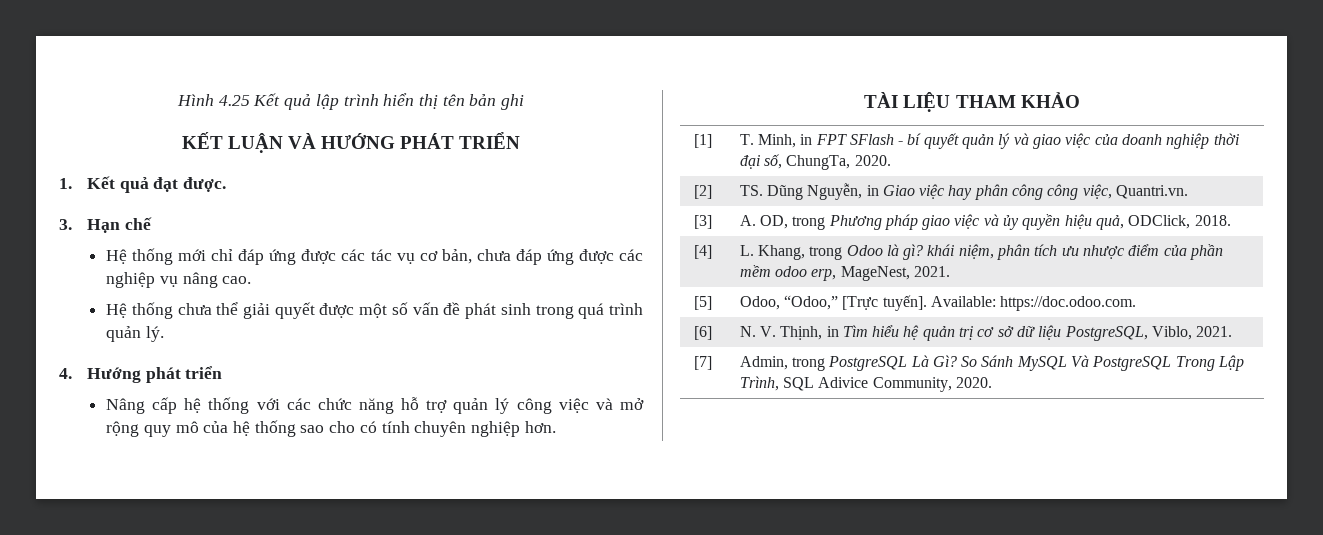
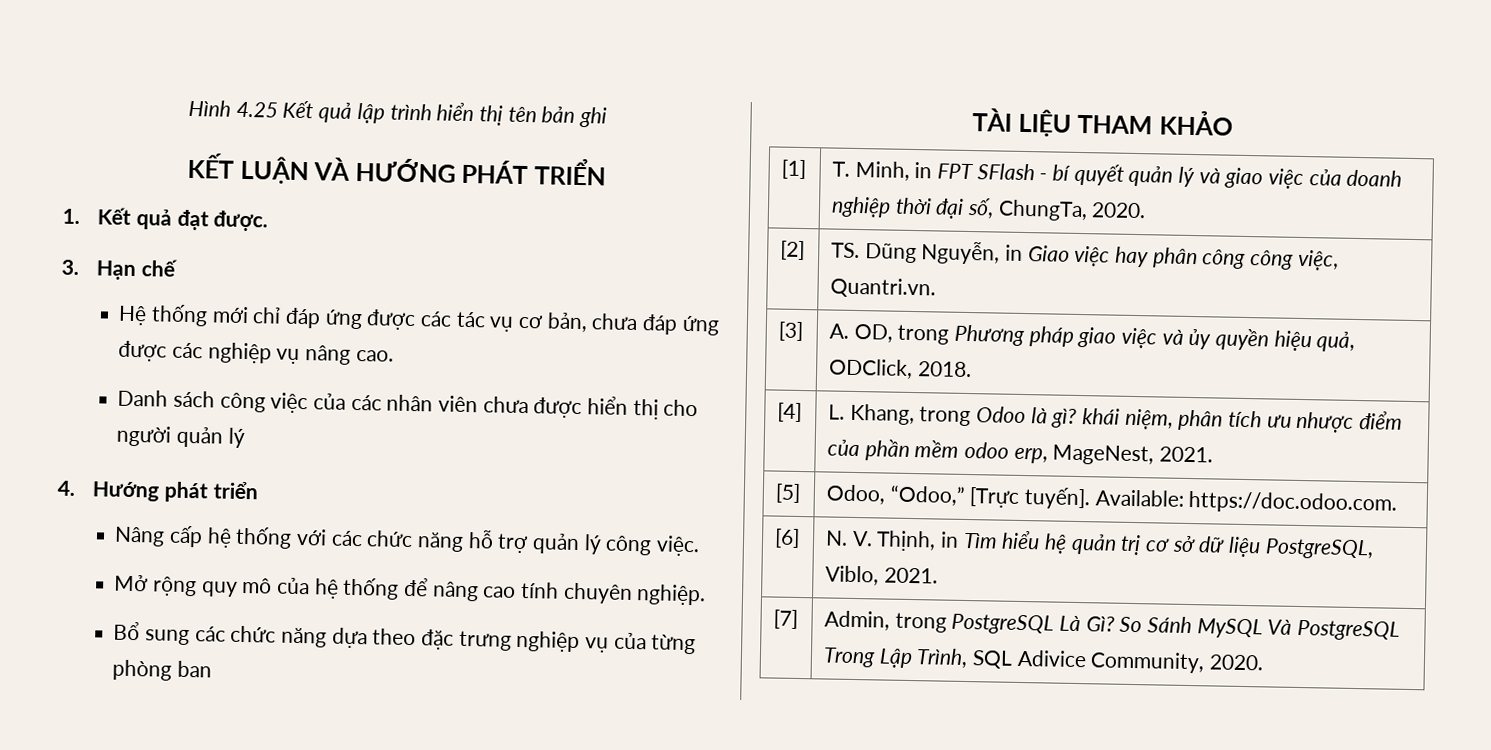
[106,302,643,319] [106,326,164,342] Hệ thống chưa thể giải quyết được một số vấn đề phát sinh trong quá trình quản lý. -> [117,389,699,420] [116,425,245,449] Danh sách công việc của các nhân viên chưa được hiển thị cho người quản lý
[558,398,645,413] việc và mở -> [656,535,701,557] [114,574,150,592] việc. // Mở
[300,421,556,437] sao cho có tính chuyên nghiệp hơn. -> [403,577,707,606] [113,621,697,655] [112,659,213,681] để nâng cao tính chuyên nghiệp. // Bổ sung các chức năng dựa theo đặc trưng nghiệp vụ của từng phòng ban

